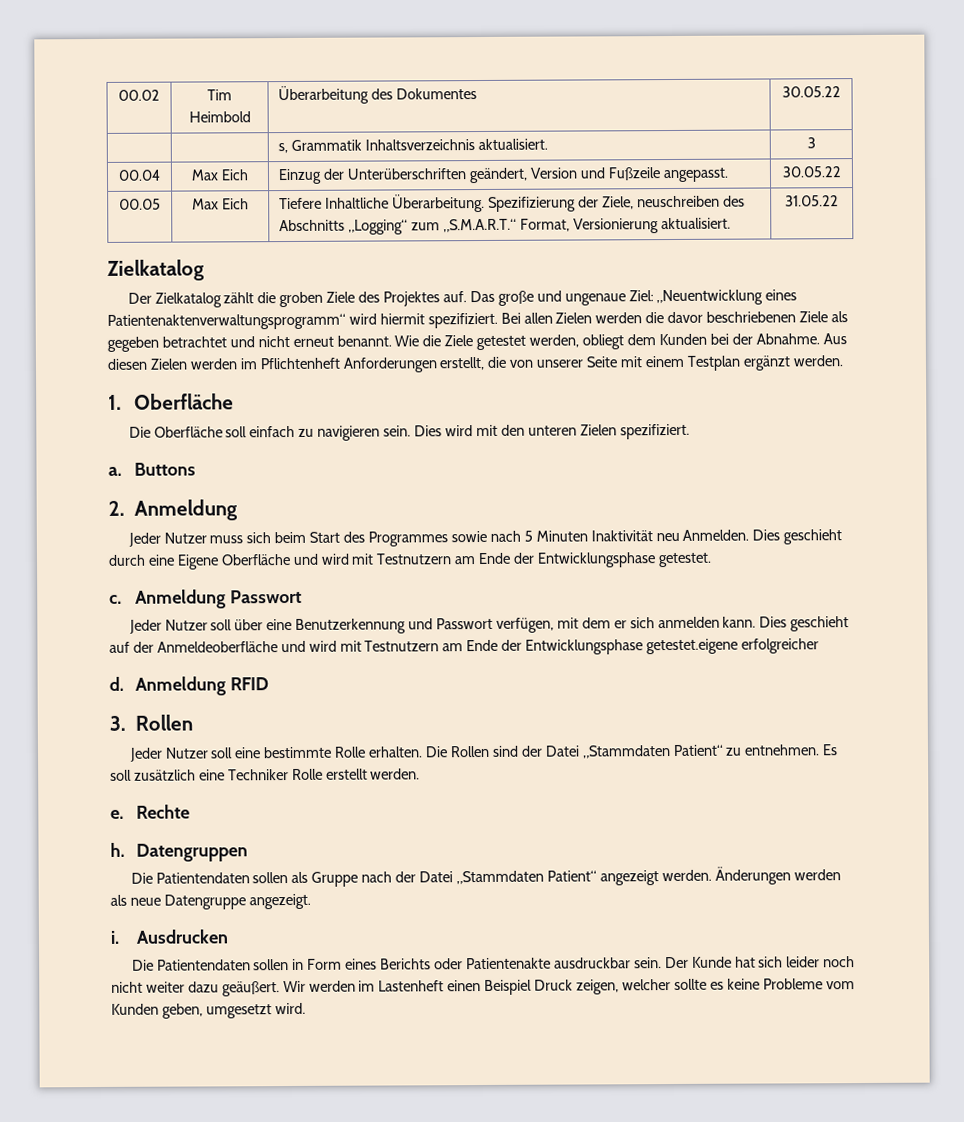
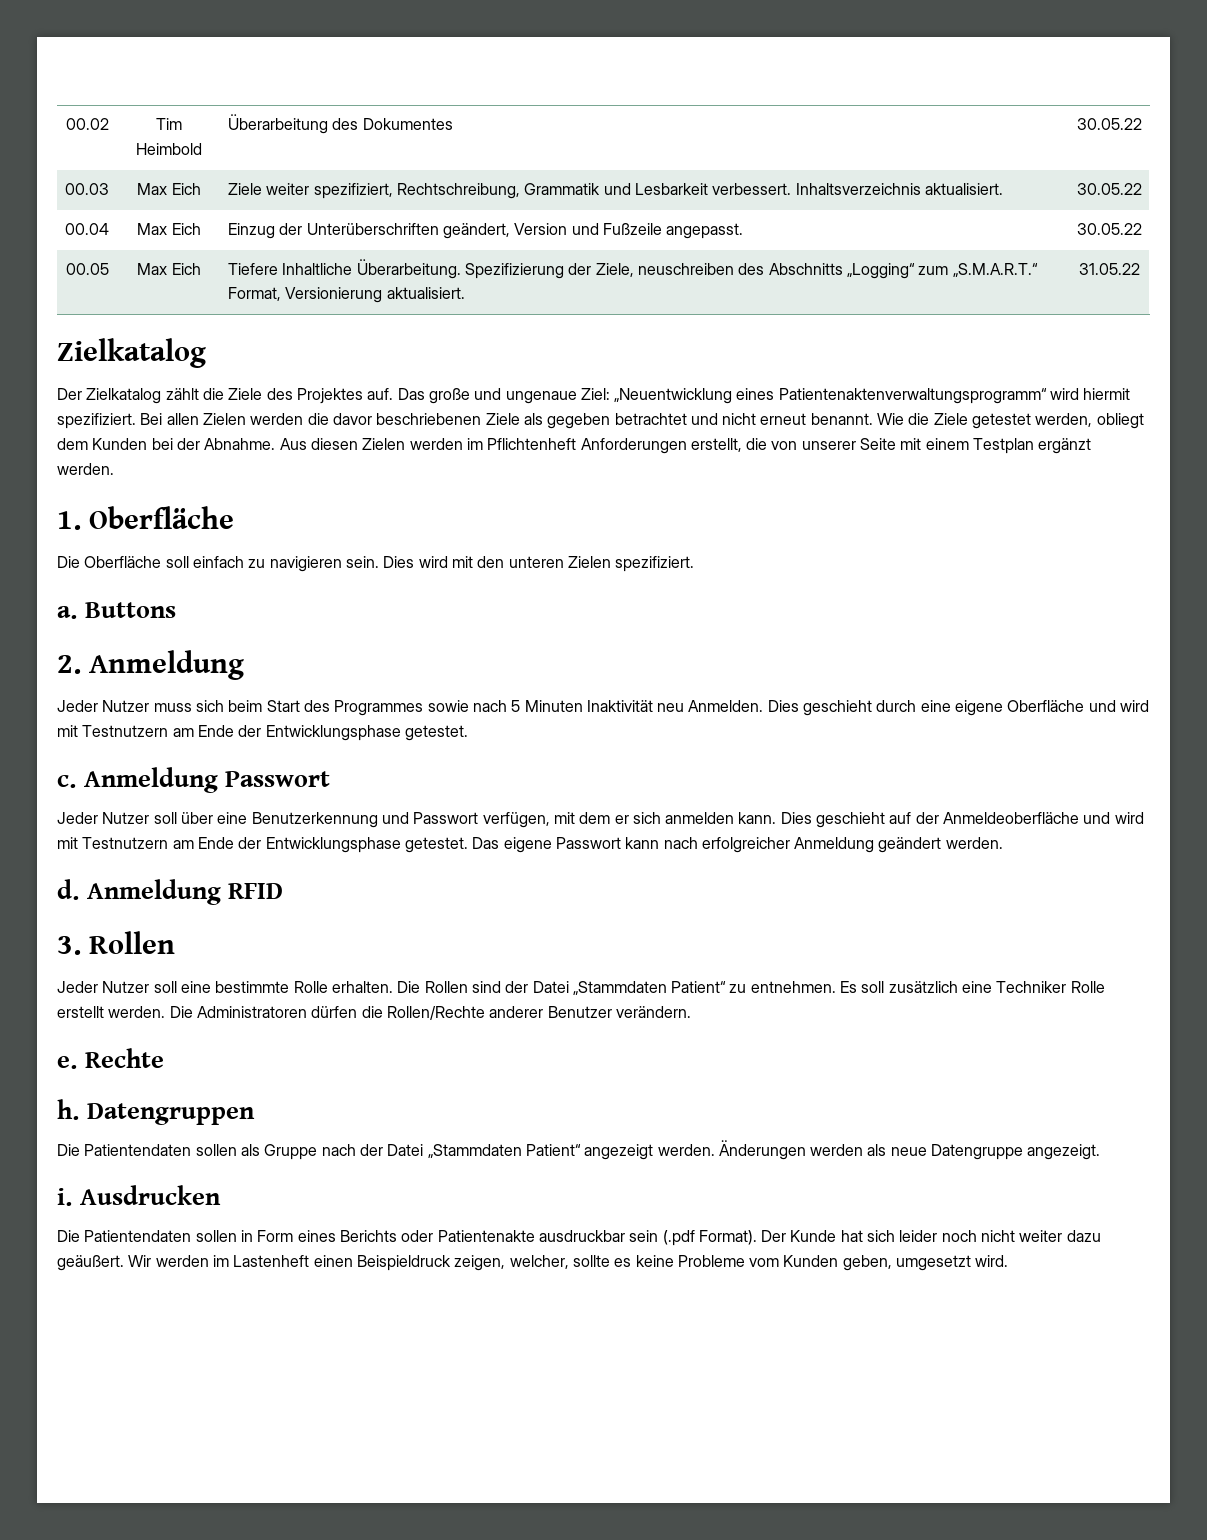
[278,139,363,154] | | s, Grammatik -> [65,183,109,195] [137,183,201,195] [228,183,792,199] 00.03 | Max Eich | Ziele weiter spezifiziert, Rechtschreibung, Grammatik und Lesbarkeit verbessert.
[806,137,816,149] 3 -> [1076,183,1142,195] 30.05.22
[279,291,324,308] groben -> (224, 394) none
[176,554,219,570] Eigene -> [955,700,1004,716] eigene
[646,638,819,655] getestet.eigene erfolgreicher -> [404,837,1003,853] getestet. Das eigene Passwort kann nach erfolgreicher Anmeldung geändert werden.
(421, 774) none -> [169,1006,691,1020] Die Administratoren dürfen die Rollen/Rechte anderer Benutzer verändern.
[633,957,662,969] sein. -> [629,1230,757,1246] sein (.pdf Format).
[484,979,671,995] Beispiel Druck zeigen, welcher -> [356,1255,569,1271] Beispieldruck zeigen, welcher,

